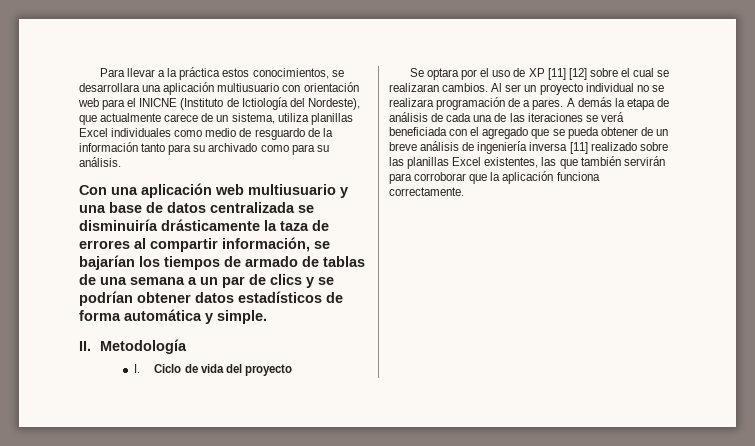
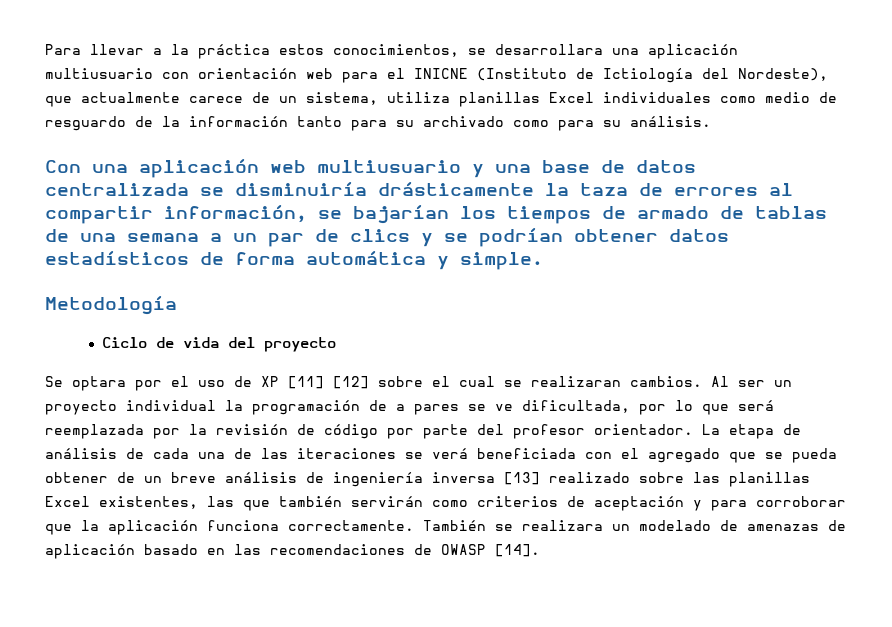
[79,341,91,351] II. -> (543, 261) none
[133,364,140,373] I. -> (177, 305) none
[636,85,664,92] [389,97,625,110] no se realizara programación de a pares. A demás la -> [225,400,774,415] [45,424,720,439] la programación de a pares se ve dificultada, por lo que será reemplazada por la revisión de código por parte del profesor orientador. La
[569,142,588,154] [11] -> [504,472,540,485] [13]
(665, 161) none -> [432,496,702,511] como criterios de aceptación y
(464, 191) none -> [423,520,846,531] [45,544,540,559] También se realizara un modelado de amenazas de aplicación basado en las recomendaciones de OWASP [14].

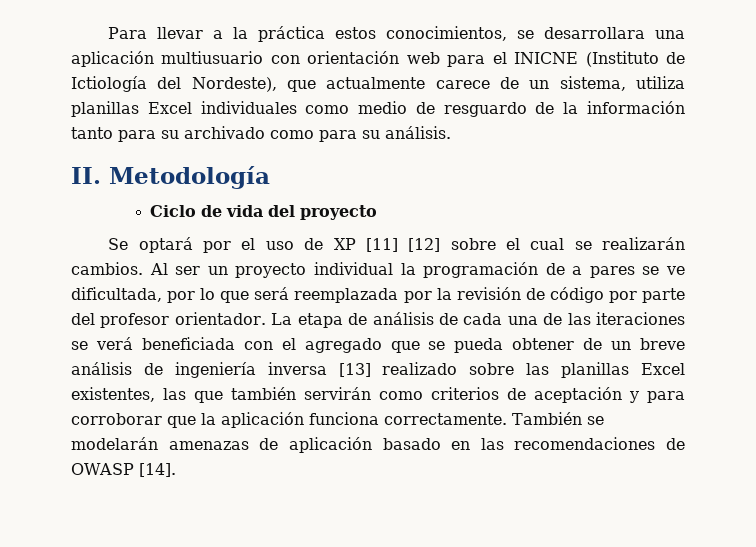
[45,159,696,178] [45,182,793,196] [45,205,827,224] [45,228,729,247] [45,251,543,270] Con una aplicación web multiusuario y una base de datos centralizada se disminuiría drásticamente la taza de errores al compartir información, se bajarían los tiempos de armado de tablas de una semana a un par de clics y se podrían obtener datos estadísticos de forma automática y simple. // -> [71,167,101,184] II.
[72,376,126,391] optara -> [138,237,193,253] optará
[531,376,621,387] realizaran -> [602,237,685,250] realizarán
[522,520,738,531] realizara un modelado de -> [71,437,158,450] modelarán

